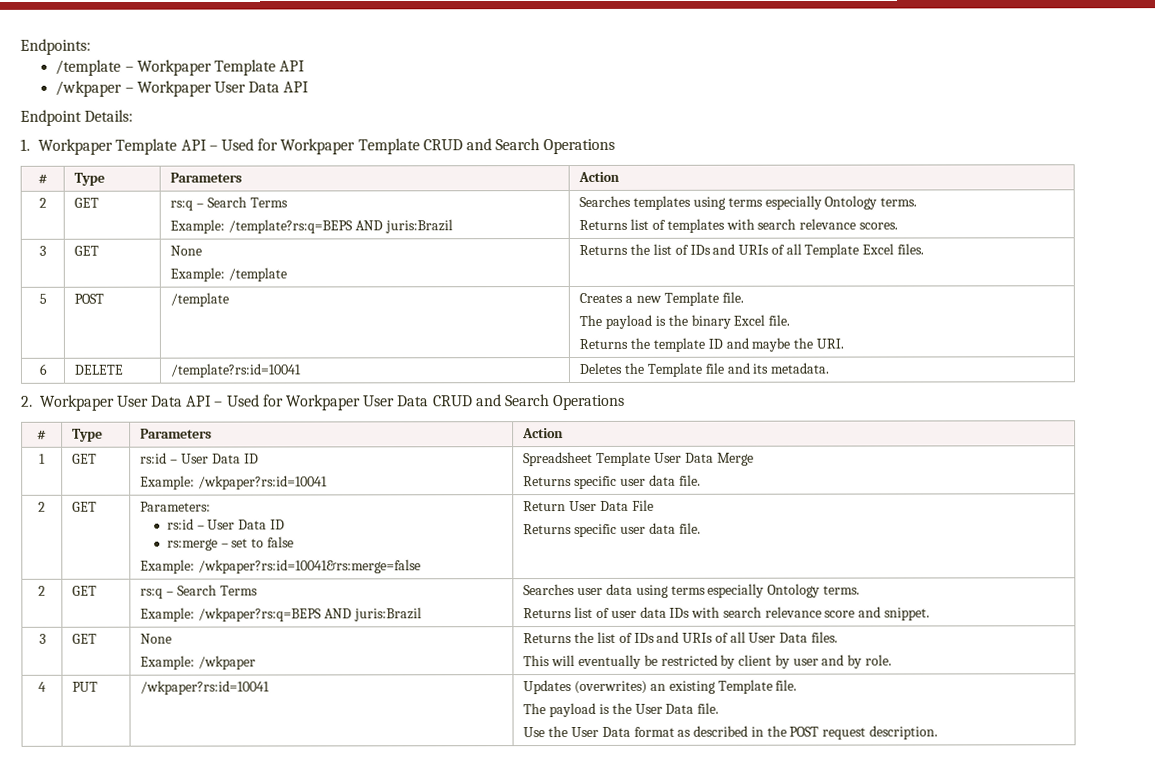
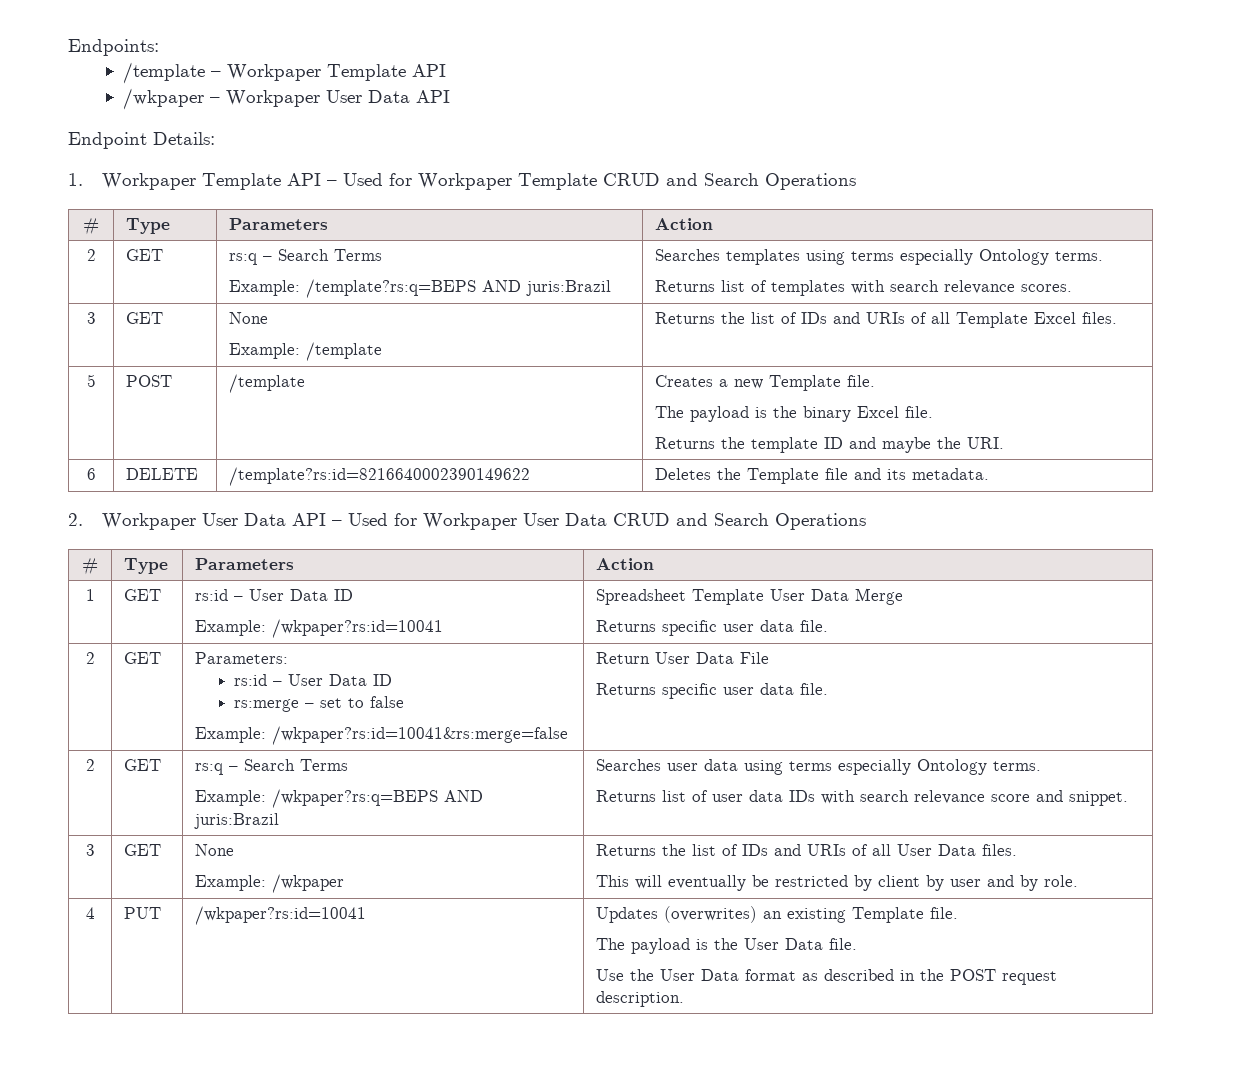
[170,363,302,378] /template?rs:id=10041 -> [229,467,531,486] /template?rs:id=8216640002390149622

